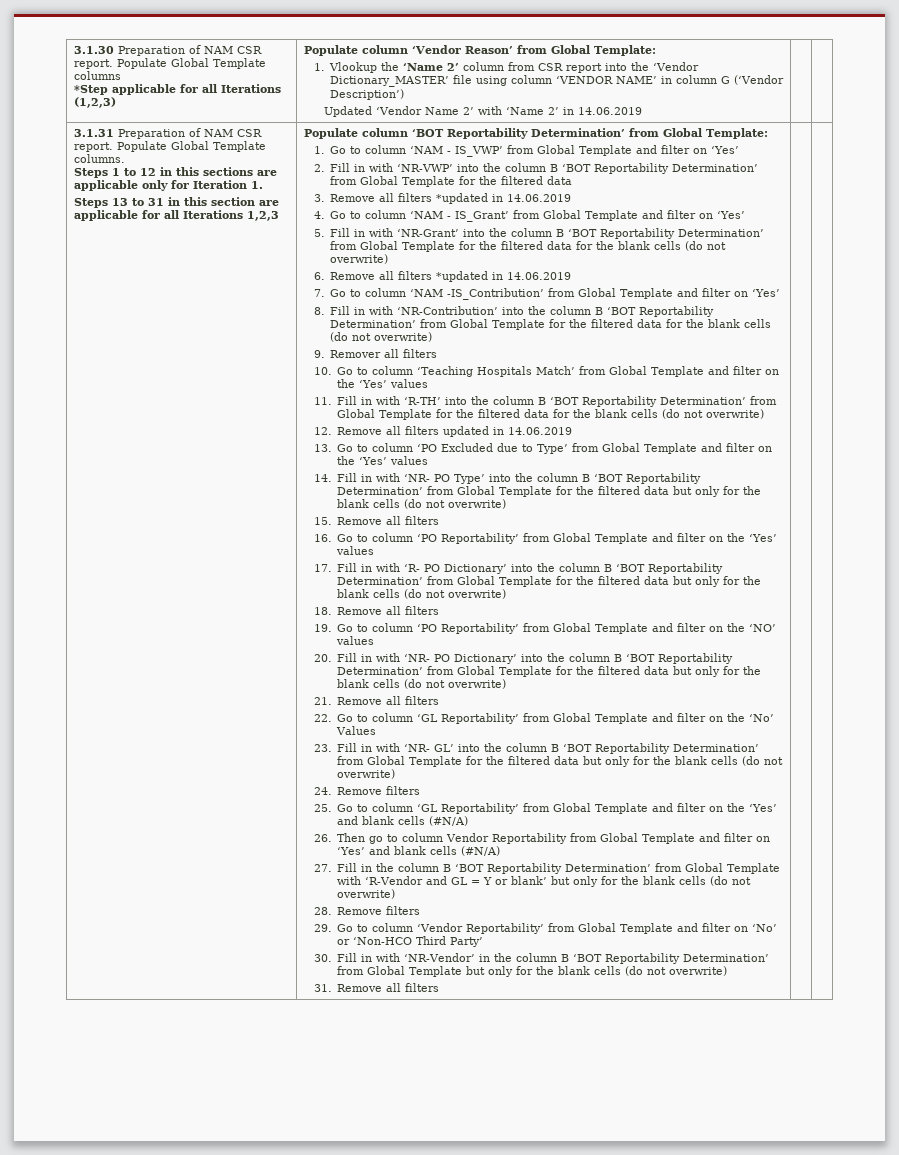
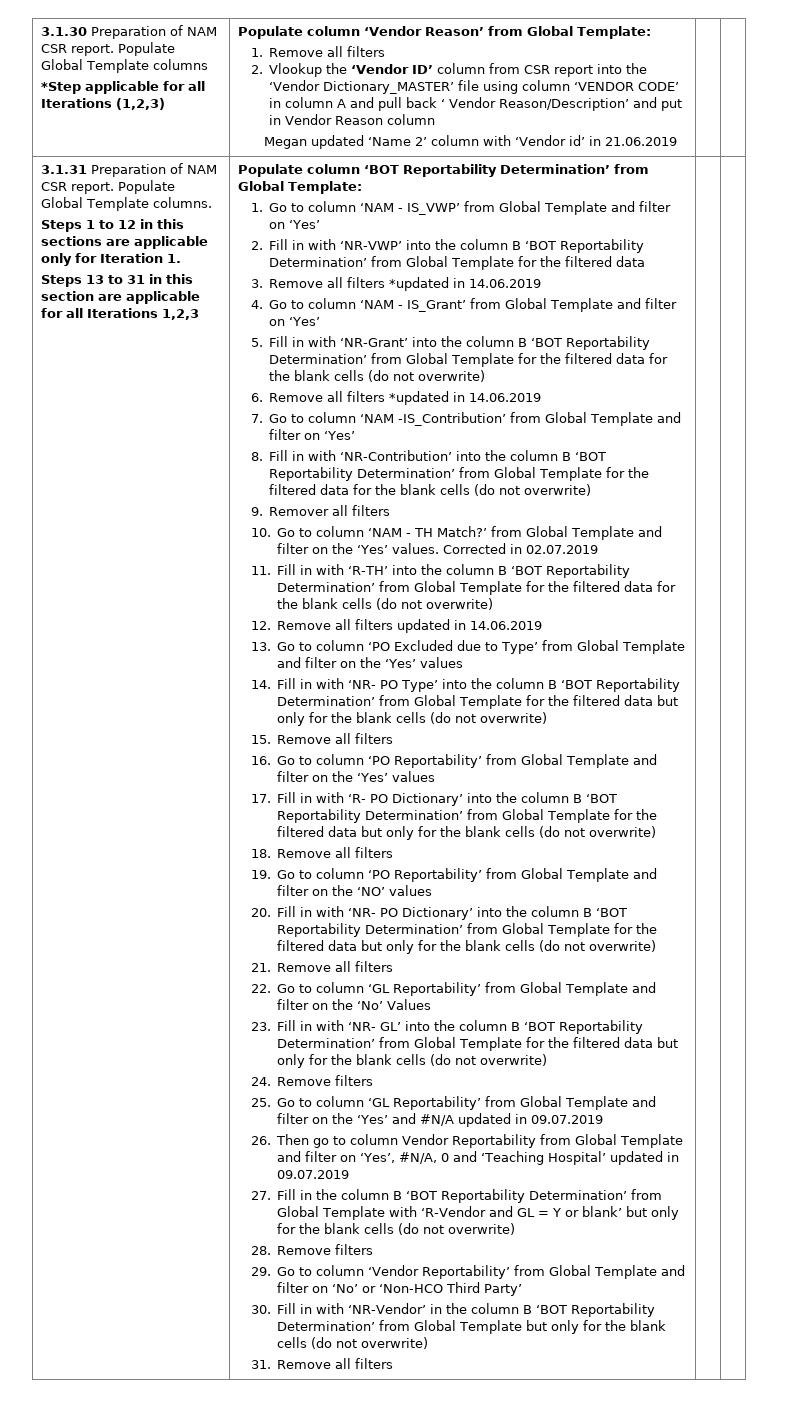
[329,62,460,73] Vlookup the ‘Name 2’ -> [269,46,386,57] [251,63,434,77] Remove all filters // 2. Vlookup the ‘Vendor ID’
[616,76,658,84] NAME’ -> [638,82,680,91] CODE’
[721,75,785,85] [330,89,405,100] [324,106,643,117] G (‘Vendor Description’) // Updated ‘Vendor Name 2’ with ‘Name 2’ in 14.06.2019 -> [337,97,683,111] [269,114,436,125] [264,135,678,149] A and pull back ‘ Vendor Reason/Description’ and put in Vendor Reason column // Megan updated ‘Name 2’ column with ‘Vendor id’ in 21.06.2019
[417,366,780,377] [337,379,429,388] ‘Teaching Hospitals Match’ from Global Template and filter on the ‘Yes’ values -> [368,526,663,540] [277,543,599,554] ‘NAM - TH Match?’ from Global Template and filter on the ‘Yes’ values. Corrected in 02.07.2019
[362,816,469,826] blank cells (#N/A) -> [420,1113,604,1127] #N/A updated in 09.07.2019
[337,846,501,856] ‘Yes’ and blank cells (#N/A) -> [360,1151,680,1165] [277,1170,350,1179] ‘Yes’, #N/A, 0 and ‘Teaching Hospital’ updated in 09.07.2019

